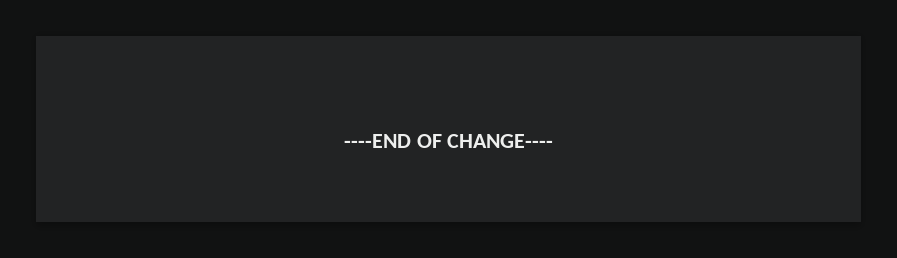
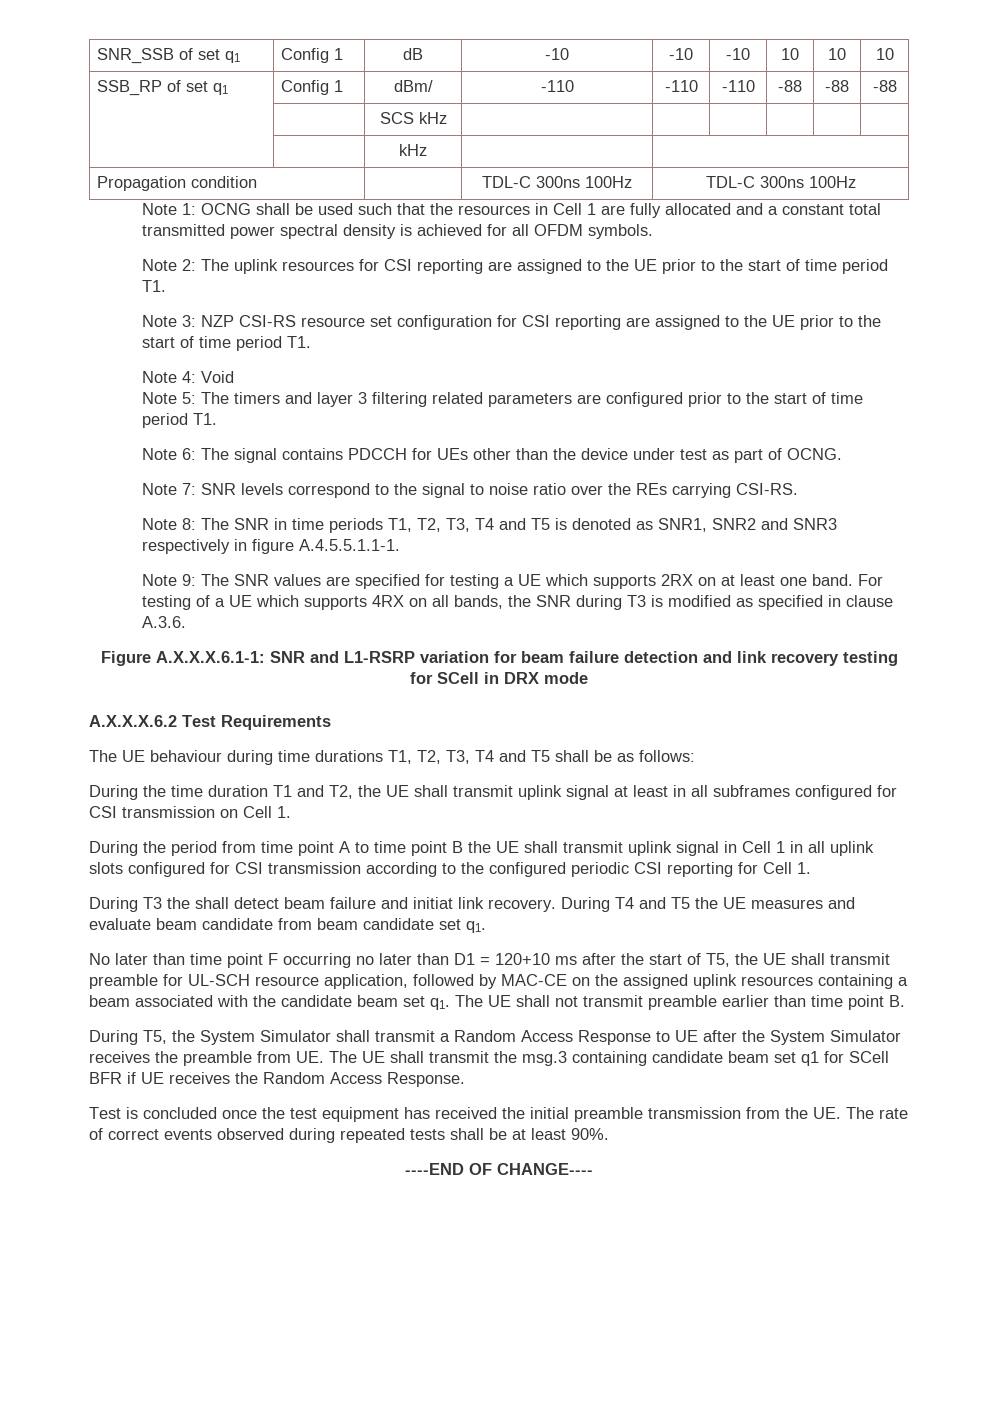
(343, 141) none -> [97,48,241,64] [281,48,344,63] [403,48,423,60] [545,48,569,60] [669,48,693,60] [726,48,750,60] [781,48,799,60] [828,48,846,60] [875,48,894,60] [97,80,229,96] [281,80,344,95] [393,80,433,92] [540,80,574,92] [664,80,698,92] [721,80,755,92] [778,80,802,92] [825,80,849,92] [872,80,897,92] [379,112,447,124] [399,144,427,156] [97,176,258,191] [482,176,632,188] [705,176,856,188] [141,203,881,218] [141,224,653,239] [141,259,888,274] [141,280,166,292] [141,315,881,330] [141,336,311,351] [141,371,234,383] [141,392,863,407] [141,413,217,428] [141,448,842,463] [141,483,798,498] [141,518,837,533] [141,539,400,554] [141,574,883,589] [141,595,893,610] [141,616,186,628] [100,651,898,666] [410,672,588,684] [89,715,331,730] [89,750,695,765] [89,785,897,800] [89,806,291,818] [89,841,874,856] [89,862,811,877] [89,897,855,912] [89,918,486,933] [89,953,890,968] [89,974,908,989] [89,995,905,1010] [89,1030,901,1045] [89,1051,889,1066] [89,1072,465,1087] [89,1107,908,1122] [89,1128,609,1143] SNR_SSB of set q1 | Config 1 | dB | -10 | -10 | -10 | 10 | 10 | 10 // SSB_RP of set q1 | Config 1 | dBm/ | -110 | -110 | -110 | -88 | -88 | -88 // | | SCS kHz | | | | | | // | | kHz | | // Propagation condition | | TDL-C 300ns 100Hz | TDL-C 300ns 100Hz // Note 1: OCNG shall be used such that the resources in Cell 1 are fully allocated and a constant total transmitted power spectral density is achieved for all OFDM symbols. // Note 2: The uplink resources for CSI reporting are assigned to the UE prior to the start of time period T1. // Note 3: NZP CSI-RS resource set configuration for CSI reporting are assigned to the UE prior to the start of time period T1. // Note 4: Void // Note 5: The timers and layer 3 filtering related parameters are configured prior to the start of time period T1. // Note 6: The signal contains PDCCH for UEs other than the device under test as part of OCNG. // Note 7: SNR levels correspond to the signal to noise ratio over the REs carrying CSI-RS. // Note 8: The SNR in time periods T1, T2, T3, T4 and T5 is denoted as SNR1, SNR2 and SNR3 respectively in figure A.4.5.5.1.1-1. // Note 9: The SNR values are specified for testing a UE which supports 2RX on at least one band. For testing of a UE which supports 4RX on all bands, the SNR during T3 is modified as specified in clause A.3.6. // Figure A.X.X.X.6.1-1: SNR and L1-RSRP variation for beam failure detection and link recovery testing for SCell in DRX mode // A.X.X.X.6.2 Test Requirements // The UE behaviour during time durations T1, T2, T3, T4 and T5 shall be as follows: // During the time duration T1 and T2, the UE shall transmit uplink signal at least in all subframes configured for CSI transmission on Cell 1. // During the period from time point A to time point B the UE shall transmit uplink signal in Cell 1 in all uplink slots configured for CSI transmission according to the configured periodic CSI reporting for Cell 1. // During T3 the shall detect beam failure and initiat link recovery. During T4 and T5 the UE measures and evaluate beam candidate from beam candidate set q1. // No later than time point F occurring no later than D1 = 120+10 ms after the start of T5, the UE shall transmit preamble for UL-SCH resource application, followed by MAC-CE on the assigned uplink resources containing a beam associated with the candidate beam set q1. The UE shall not transmit preamble earlier than time point B. // During T5, the System Simulator shall transmit a Random Access Response to UE after the System Simulator receives the preamble from UE. The UE shall transmit the msg.3 containing candidate beam set q1 for SCell BFR if UE receives the Random Access Response. // Test is concluded once the test equipment has received the initial preamble transmission from the UE. The rate of correct events observed during repeated tests shall be at least 90%. //

